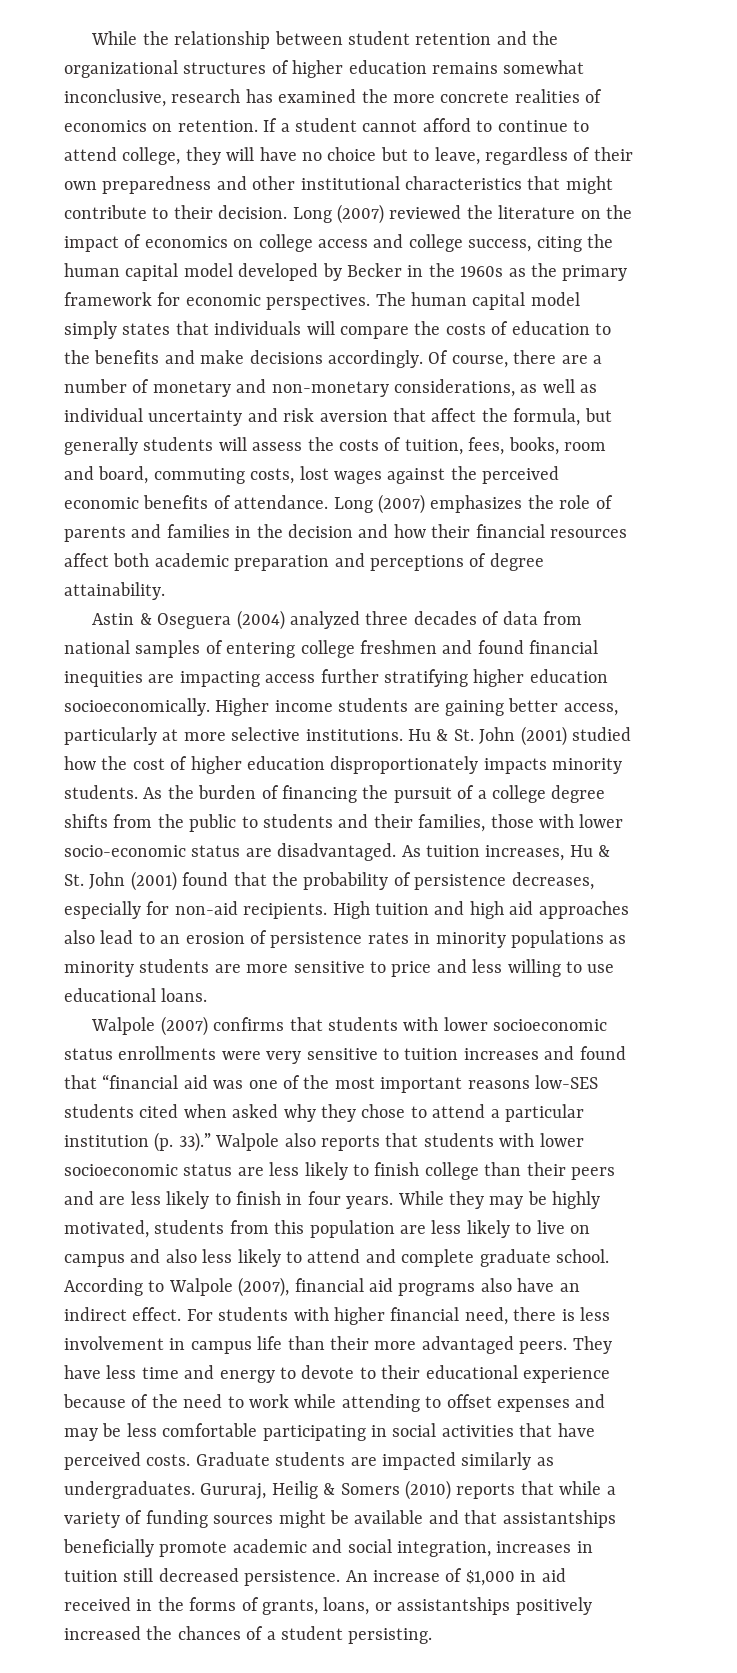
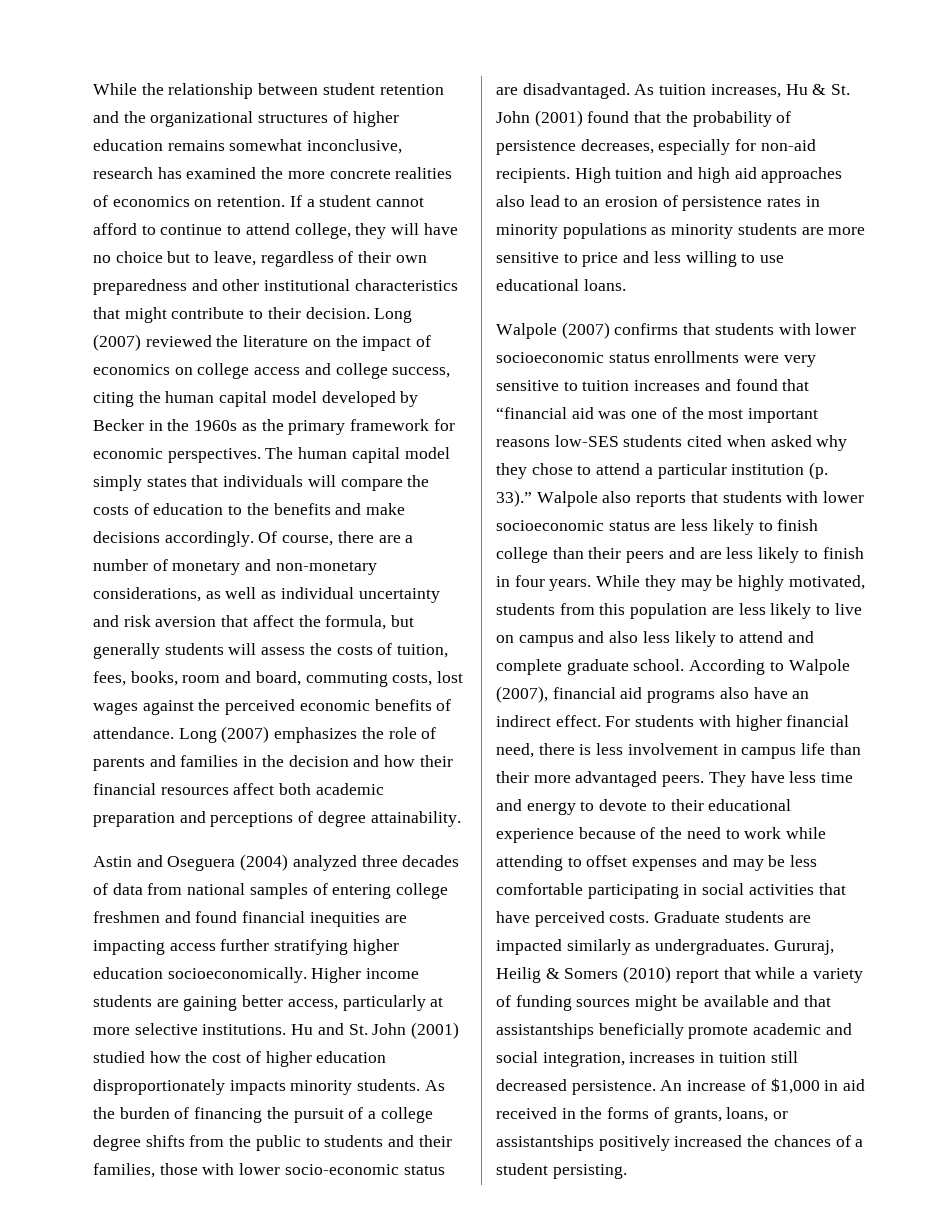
[139,613,152,625] & -> [136,855,163,867] and
[436,729,449,741] & -> [317,1023,344,1035] and
[456,1483,516,1499] reports -> [675,969,719,983] report

